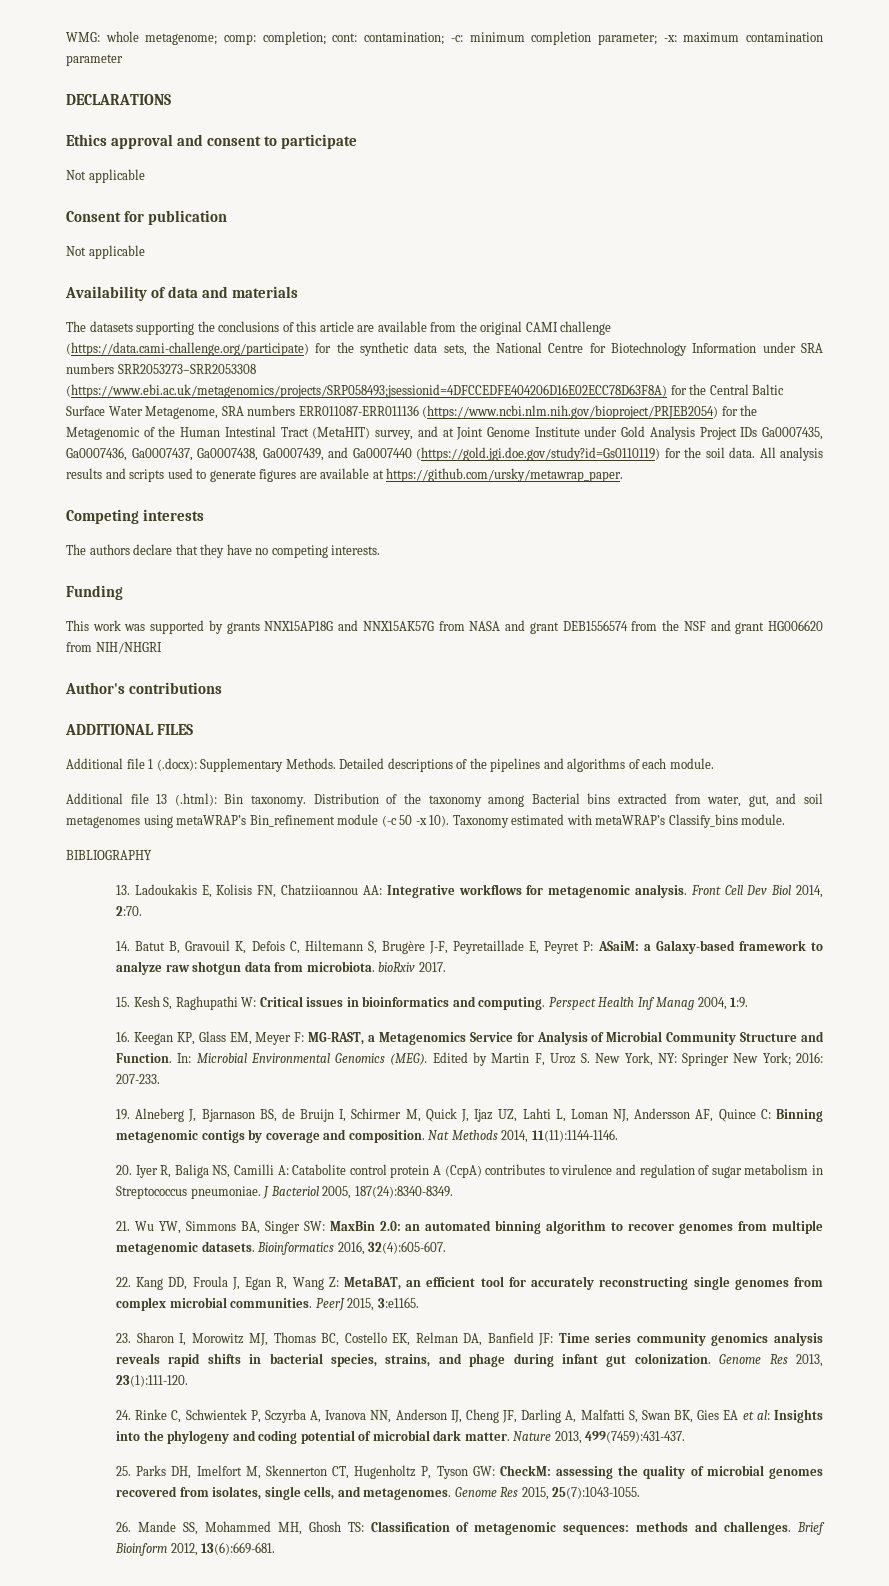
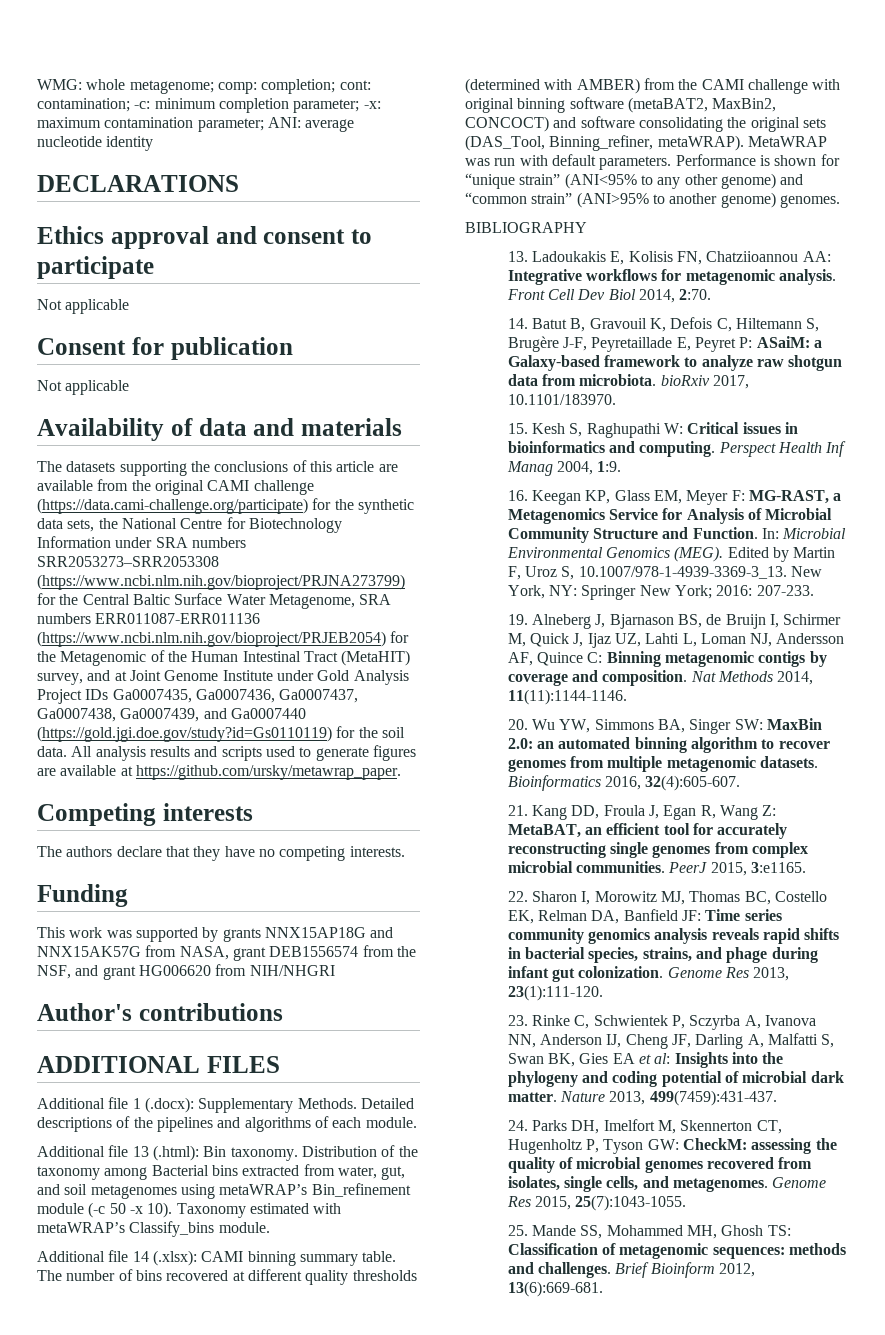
[66,54,123,66] parameter -> [197,117,355,132] [37,136,154,151] parameter; ANI: average nucleotide identity
[66,384,667,398] (https://www.ebi.ac.uk/metagenomics/projects/SRP058493;jsessionid=4DFCCEDFE404206D16E02ECC78D63F8A) -> [37,574,405,590] (https://www.ncbi.nlm.nih.gov/bioproject/PRJNA273799)
[469,620,526,631] NASA and -> [179,946,229,960] NASA,
[683,621,706,631] NSF -> [37,965,71,979] NSF,
(786, 819) none -> [37,1250,397,1266] [37,1269,417,1285] [465,78,841,94] [465,97,777,113] [465,116,826,132] [465,135,827,151] [465,154,840,170] [465,173,804,189] [465,192,840,208] // Additional file 14 (.xlsx): CAMI binning summary table. The number of bins recovered at different quality thresholds (determined with AMBER) from the CAMI challenge with original binning software (metaBAT2, MaxBin2, CONCOCT) and software consolidating the original sets (DAS_Tool, Binning_refiner, metaWRAP). MetaWRAP was run with default parameters. Performance is shown for “unique strain” (ANI<95% to any other genome) and “common strain” (ANI>95% to another genome) genomes.
[418,962,446,972] 2017. -> [712,375,749,389] [507,394,616,405] 2017, 10.1101/183970.
[581,1053,591,1063] S. -> [561,566,787,580] S, 10.1007/978-1-4939-3369-3_13.
[135,1164,824,1178] [116,1186,453,1199] [116,1221,131,1231] Iyer R, Baliga NS, Camilli A: Catabolite control protein A (CcpA) contributes to virulence and regulation of sugar metabolism in Streptococcus pneumoniae. J Bacteriol 2005, 187(24):8340-8349. // 21. -> (528, 724) none
[116,1277,132,1287] 22. -> [507,805,528,816] 21.
[116,1333,132,1343] 23. -> [507,891,528,902] 22.
[116,1410,132,1420] 24. -> [507,1015,528,1026] 23.
[116,1466,132,1476] 25. -> [507,1120,528,1131] 24.
[116,1521,132,1532] 26. -> [507,1225,528,1236] 25.

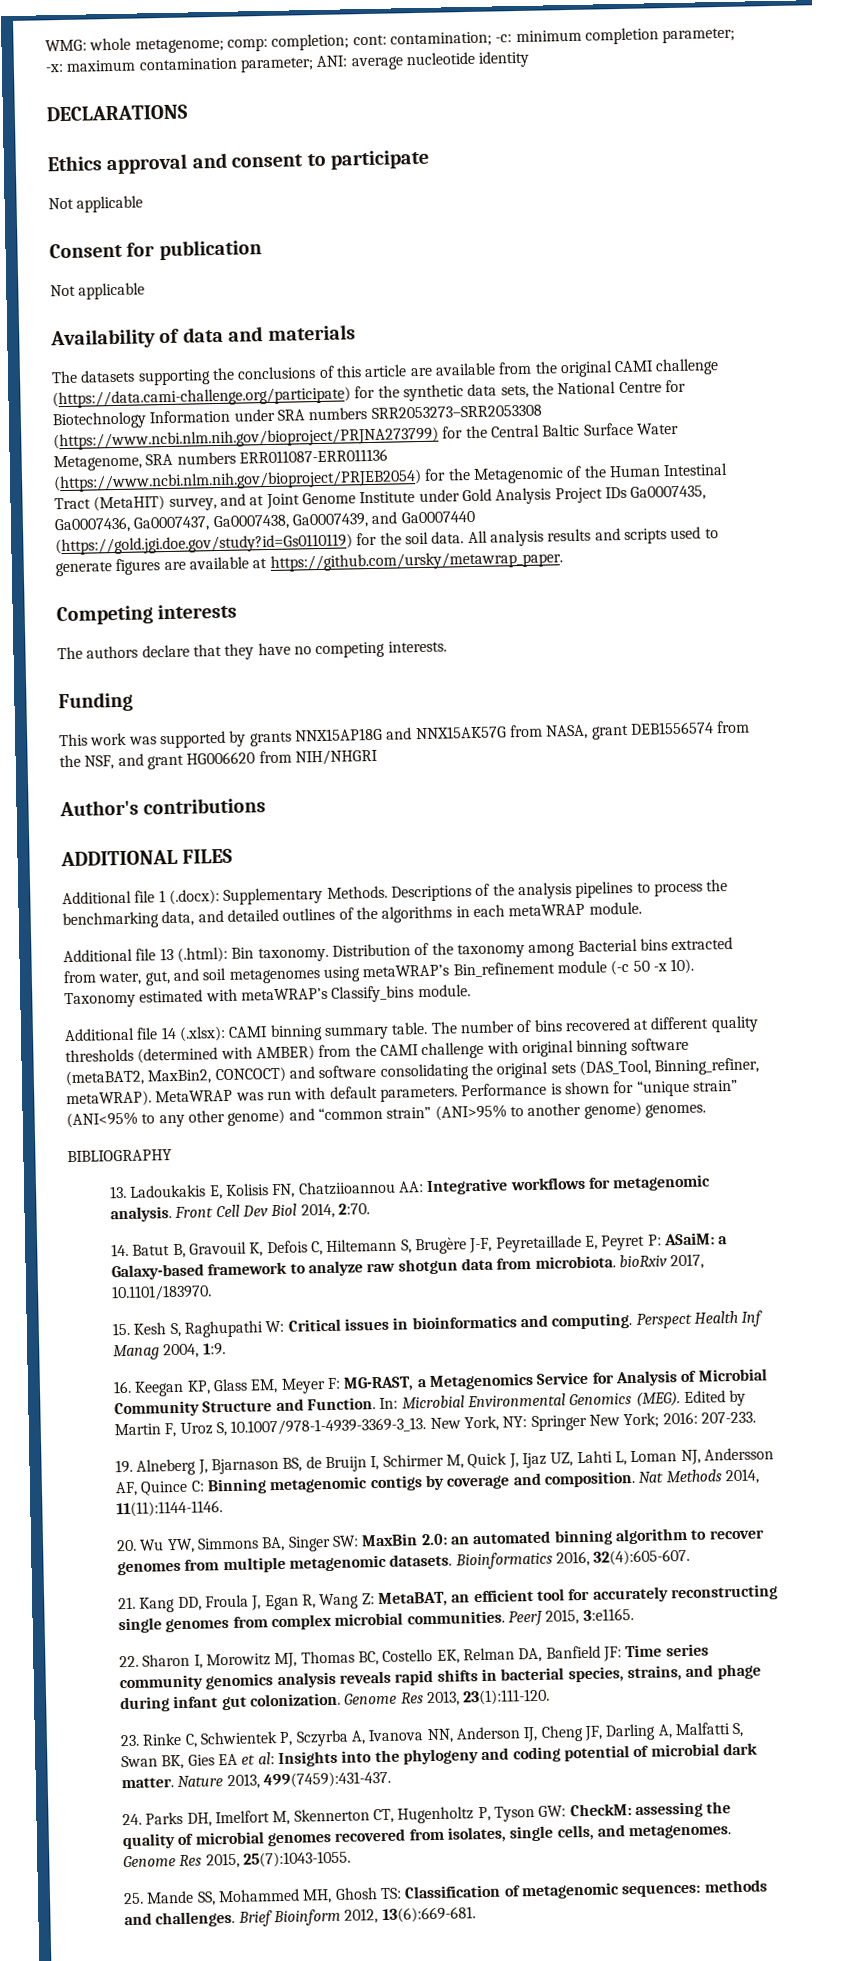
[360,1098,414,1109] [37,1116,362,1132] Detailed descriptions of the pipelines and algorithms of each -> [390,879,729,902] [62,903,586,930] Descriptions of the analysis pipelines to process the benchmarking data, and detailed outlines of the algorithms in each metaWRAP

